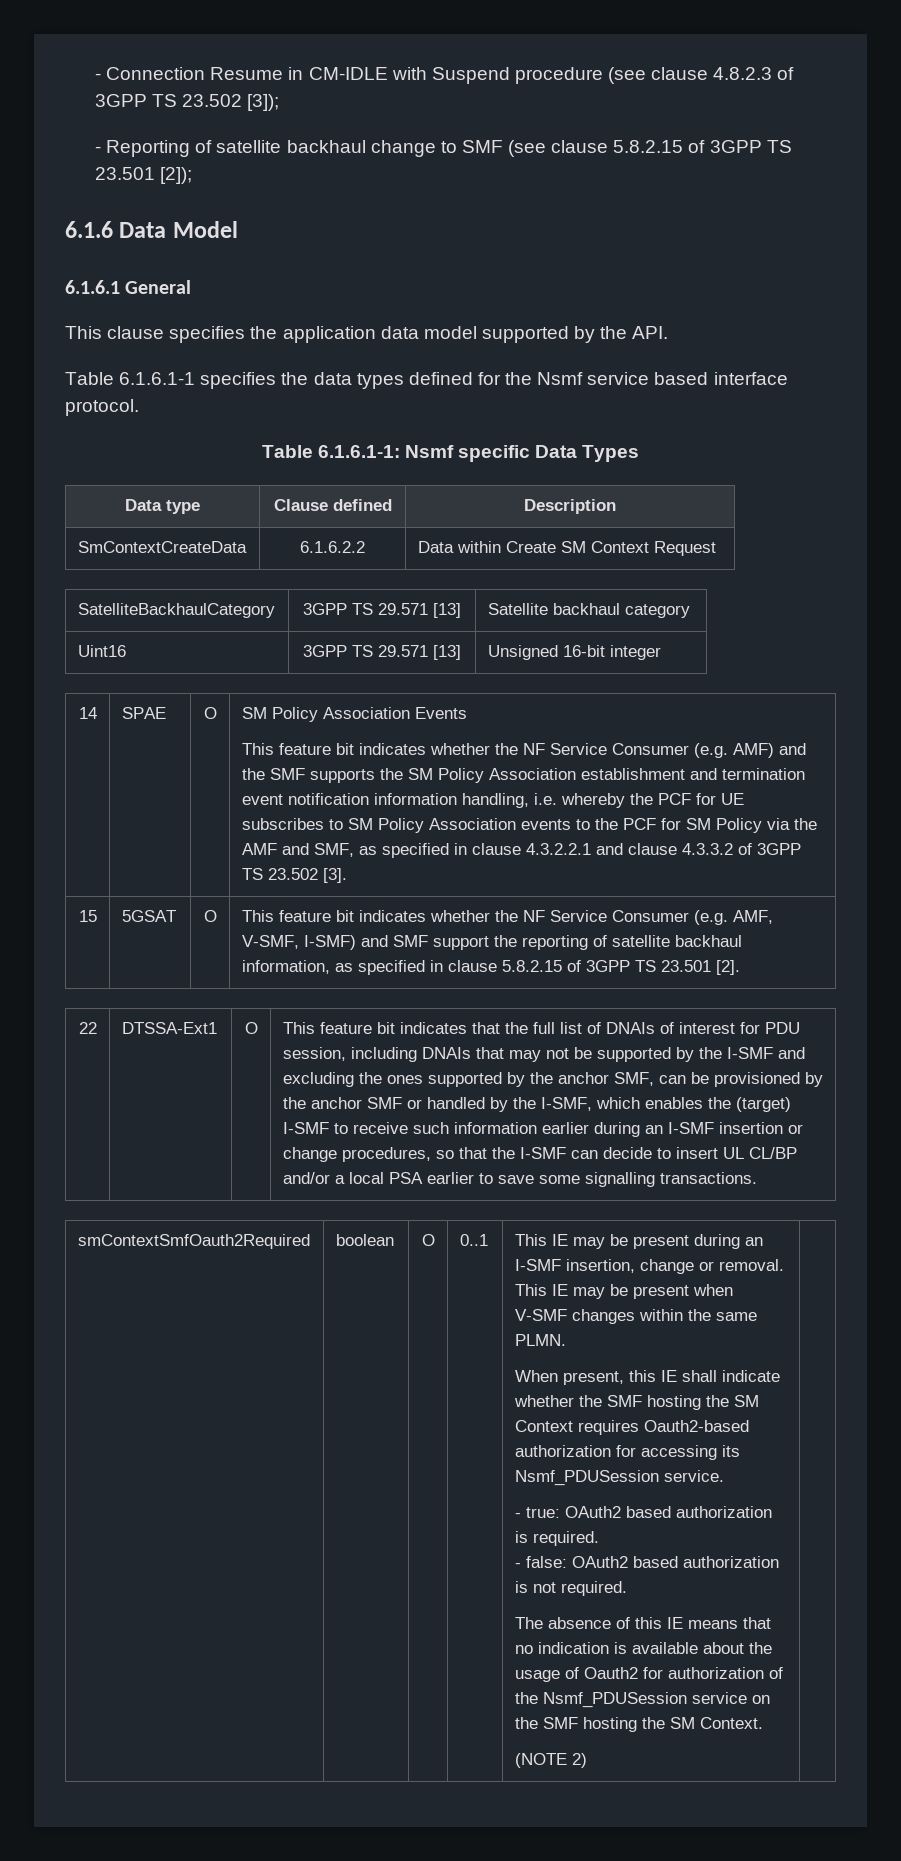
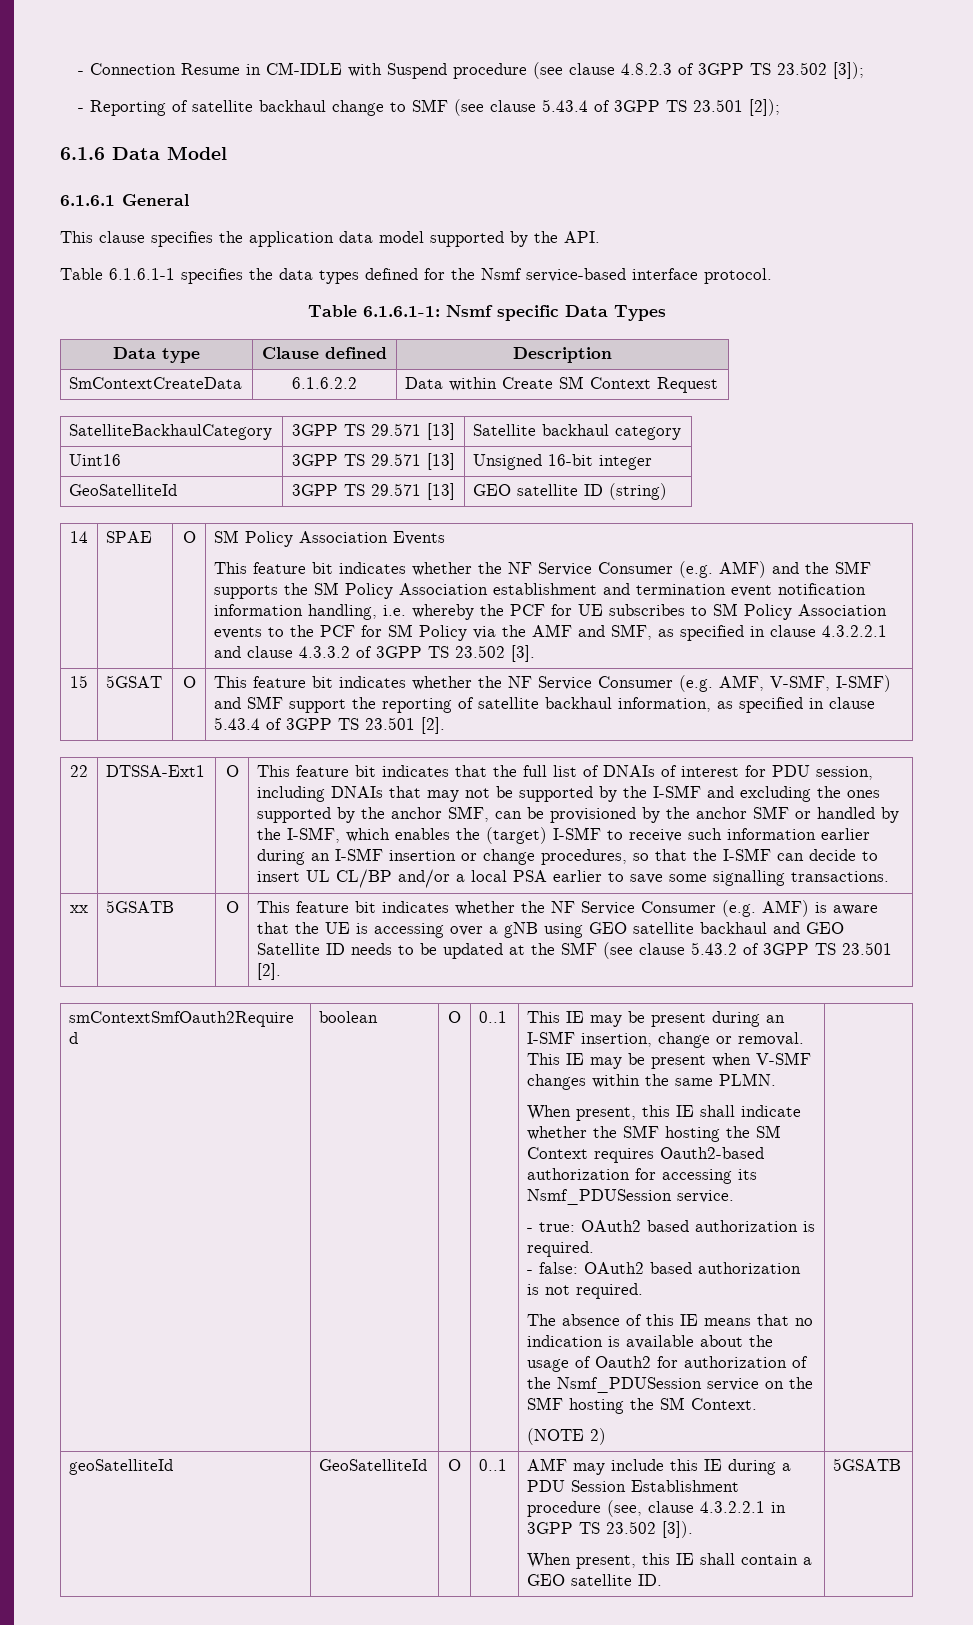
[613,140,684,153] 5.8.2.15 -> [542,99,589,112] 5.43.4
[587,372,709,385] service based -> [526,268,626,282] service-based
(661, 652) none -> [69,484,178,496] [292,483,455,500] [473,483,668,500] // GeoSatelliteId | 3GPP TS 29.571 [13] | GEO satellite ID (string)
[501,960,562,972] 5.8.2.15 -> [214,717,261,730] 5.43.4
(757, 1178) none -> [70,905,88,913] [106,900,175,913] [225,901,239,913] [257,900,879,917] [257,922,845,938] [257,942,893,959] [257,963,282,980] // xx | 5GSATB | O | This feature bit indicates whether the NF Service Consumer (e.g. AMF) is aware that the UE is accessing over a gNB using GEO satellite backhaul and GEO Satellite ID needs to be updated at the SMF (see clause 5.43.2 of 3GPP TS 23.501 [2].
(587, 1760) none -> [69,1459,174,1475] [319,1459,428,1471] [448,1459,461,1471] [479,1459,508,1471] [527,1458,792,1475] [527,1480,740,1492] [527,1500,787,1517] [527,1521,694,1538] [527,1553,813,1569] [527,1574,663,1586] [833,1458,902,1471] // geoSatelliteId | GeoSatelliteId | O | 0..1 | AMF may include this IE during a PDU Session Establishment procedure (see, clause 4.3.2.2.1 in 3GPP TS 23.502 [3]). // When present, this IE shall contain a GEO satellite ID. | 5GSATB

